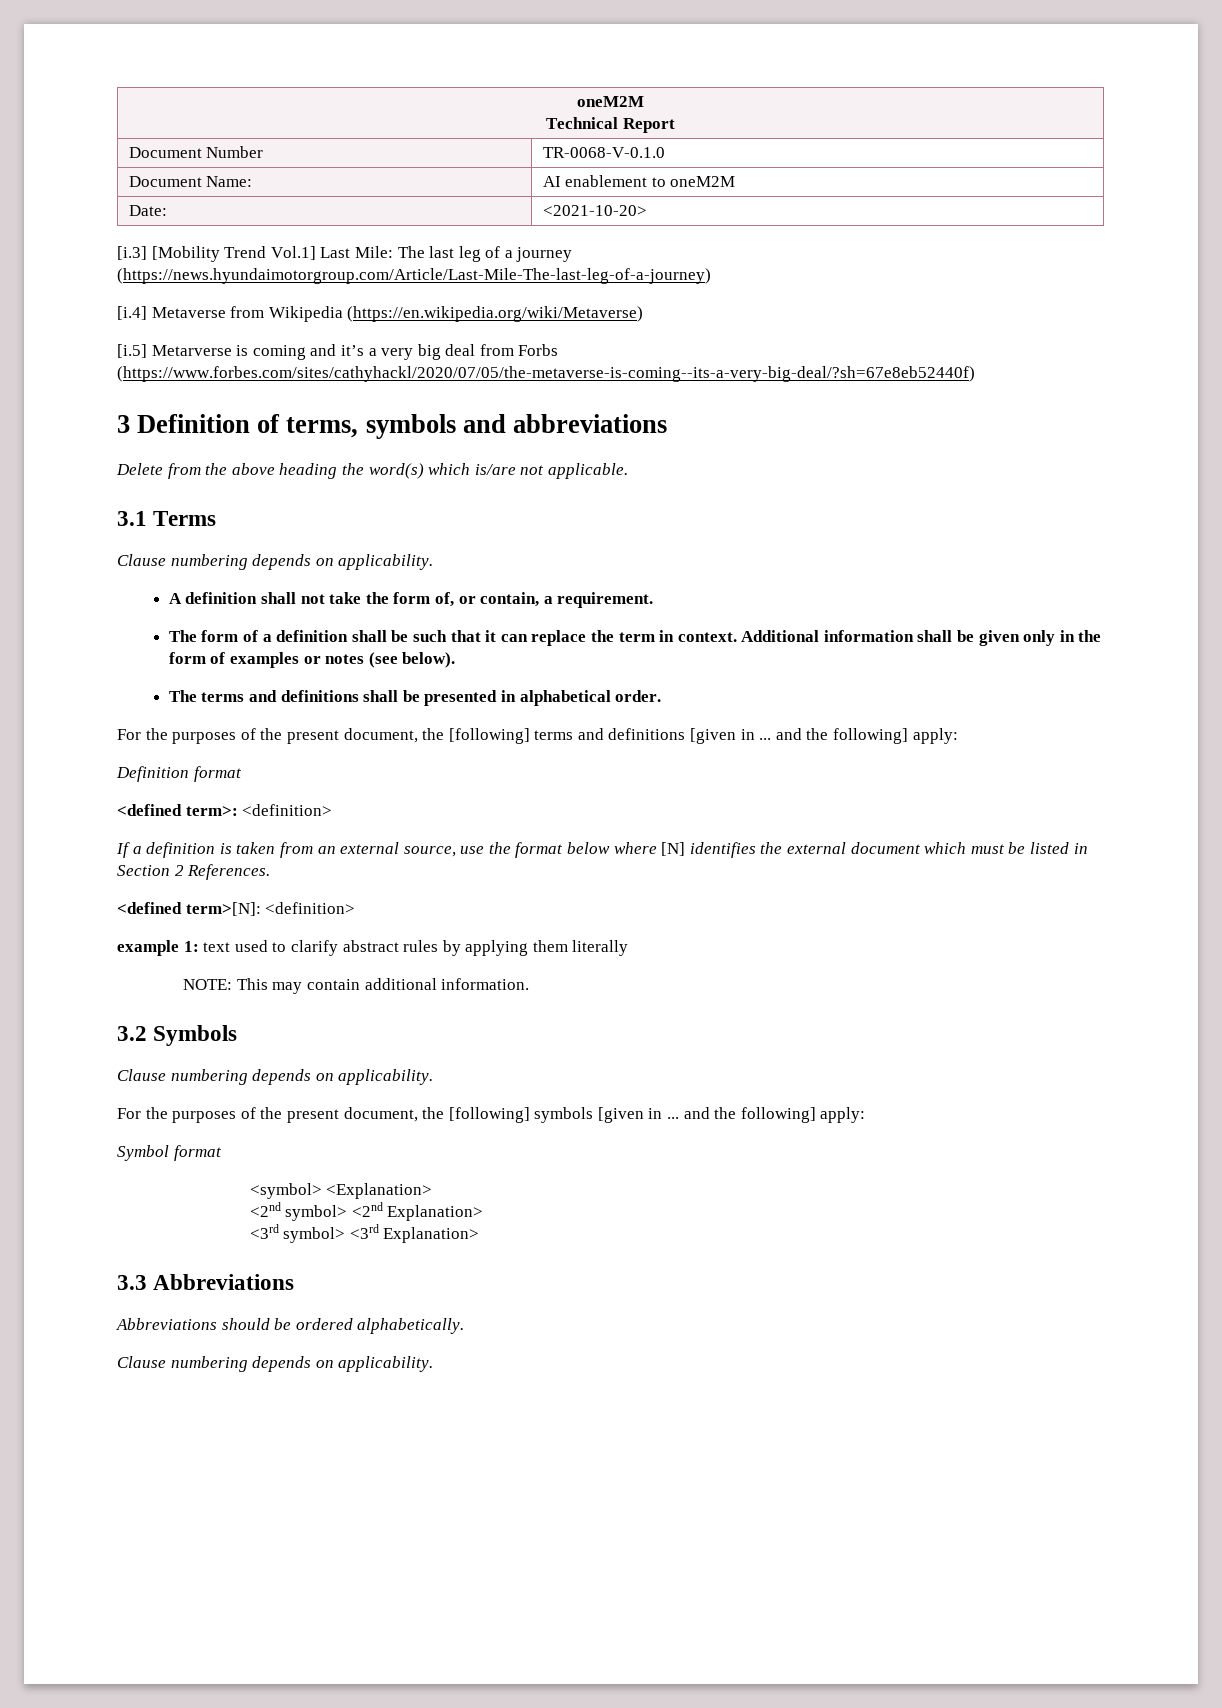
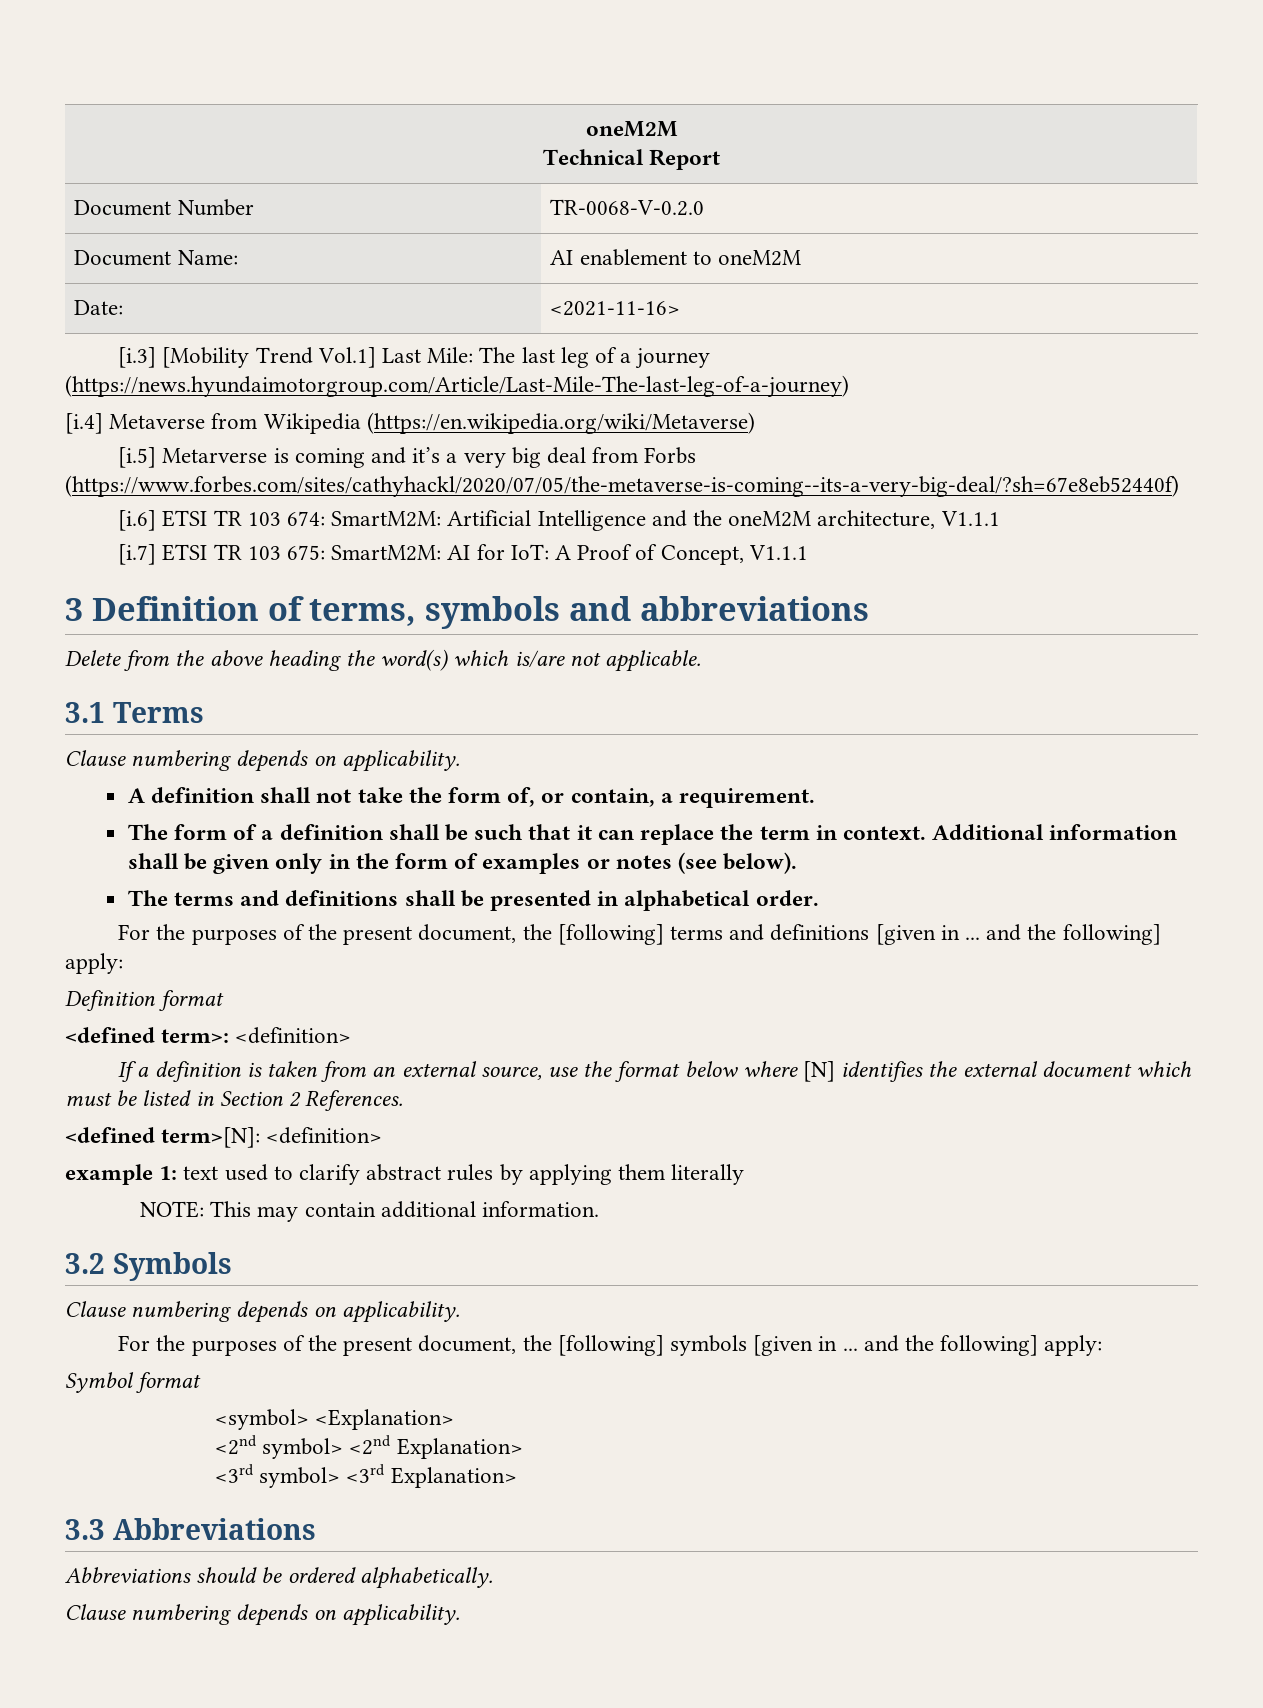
[542,147,665,158] TR-0068-V-0.1.0 -> [550,199,705,216] TR-0068-V-0.2.0
[542,205,647,216] <2021-10-20> -> [550,301,681,316] <2021-11-16>
(975, 374) none -> [118,510,1000,531] [118,544,808,565] // [i.6] ETSI TR 103 674: SmartM2M: Artificial Intelligence and the oneM2M architecture, V1.1.1 // [i.7] ETSI TR 103 675: SmartM2M: AI for IoT: A Proof of Concept, V1.1.1

